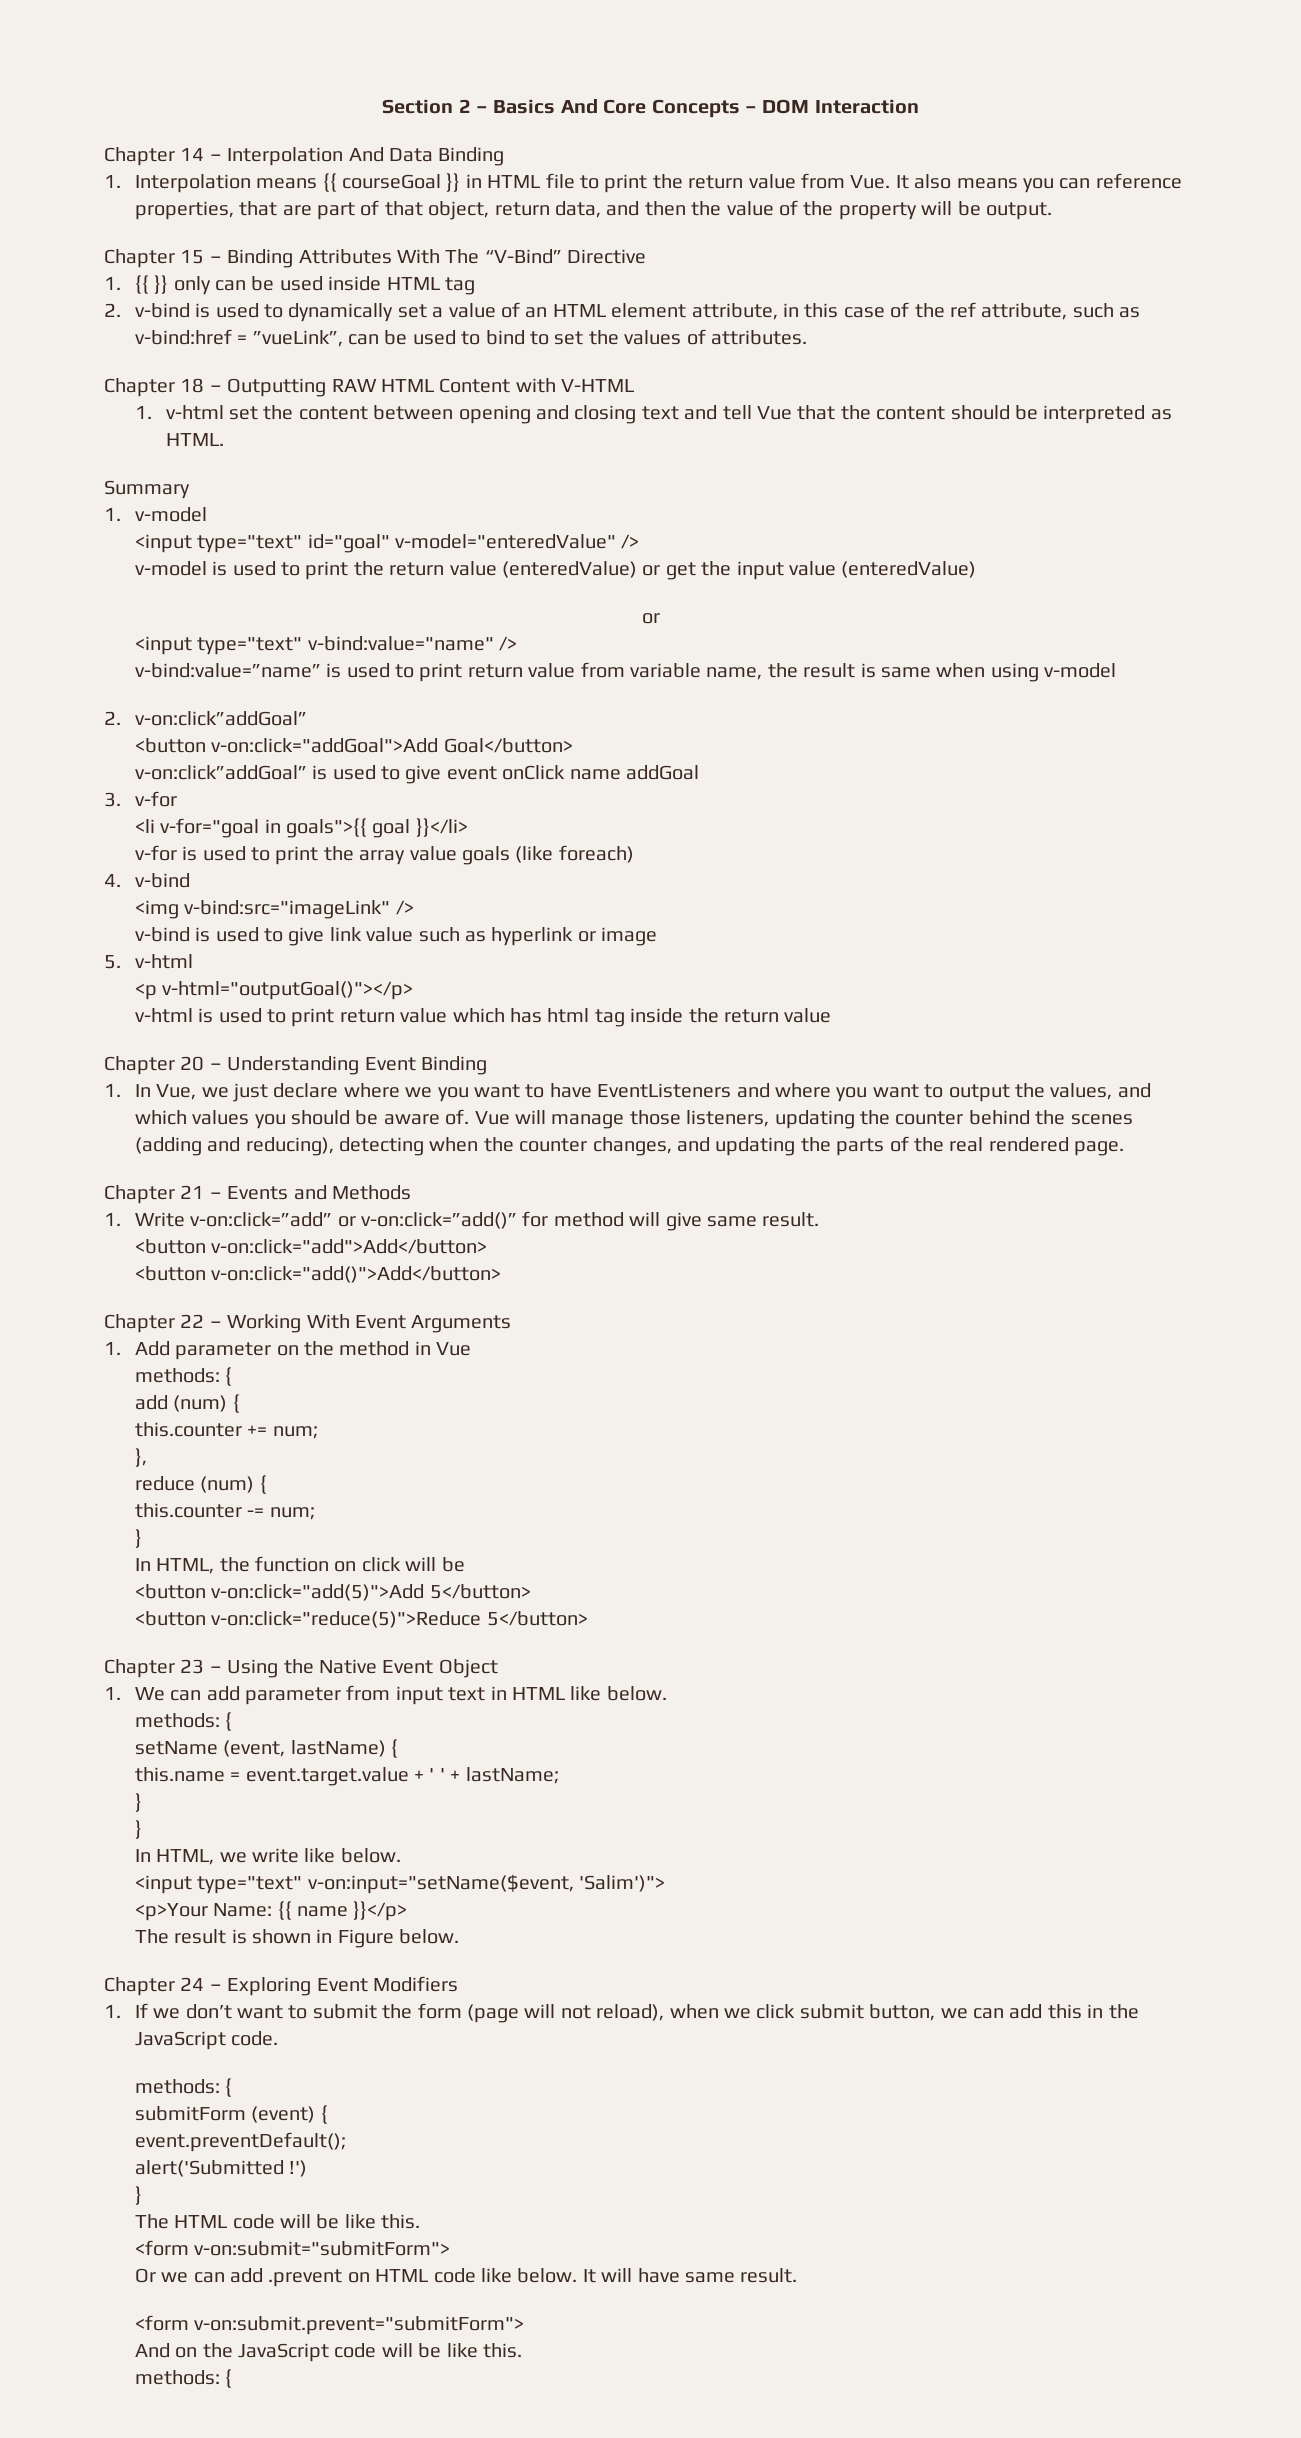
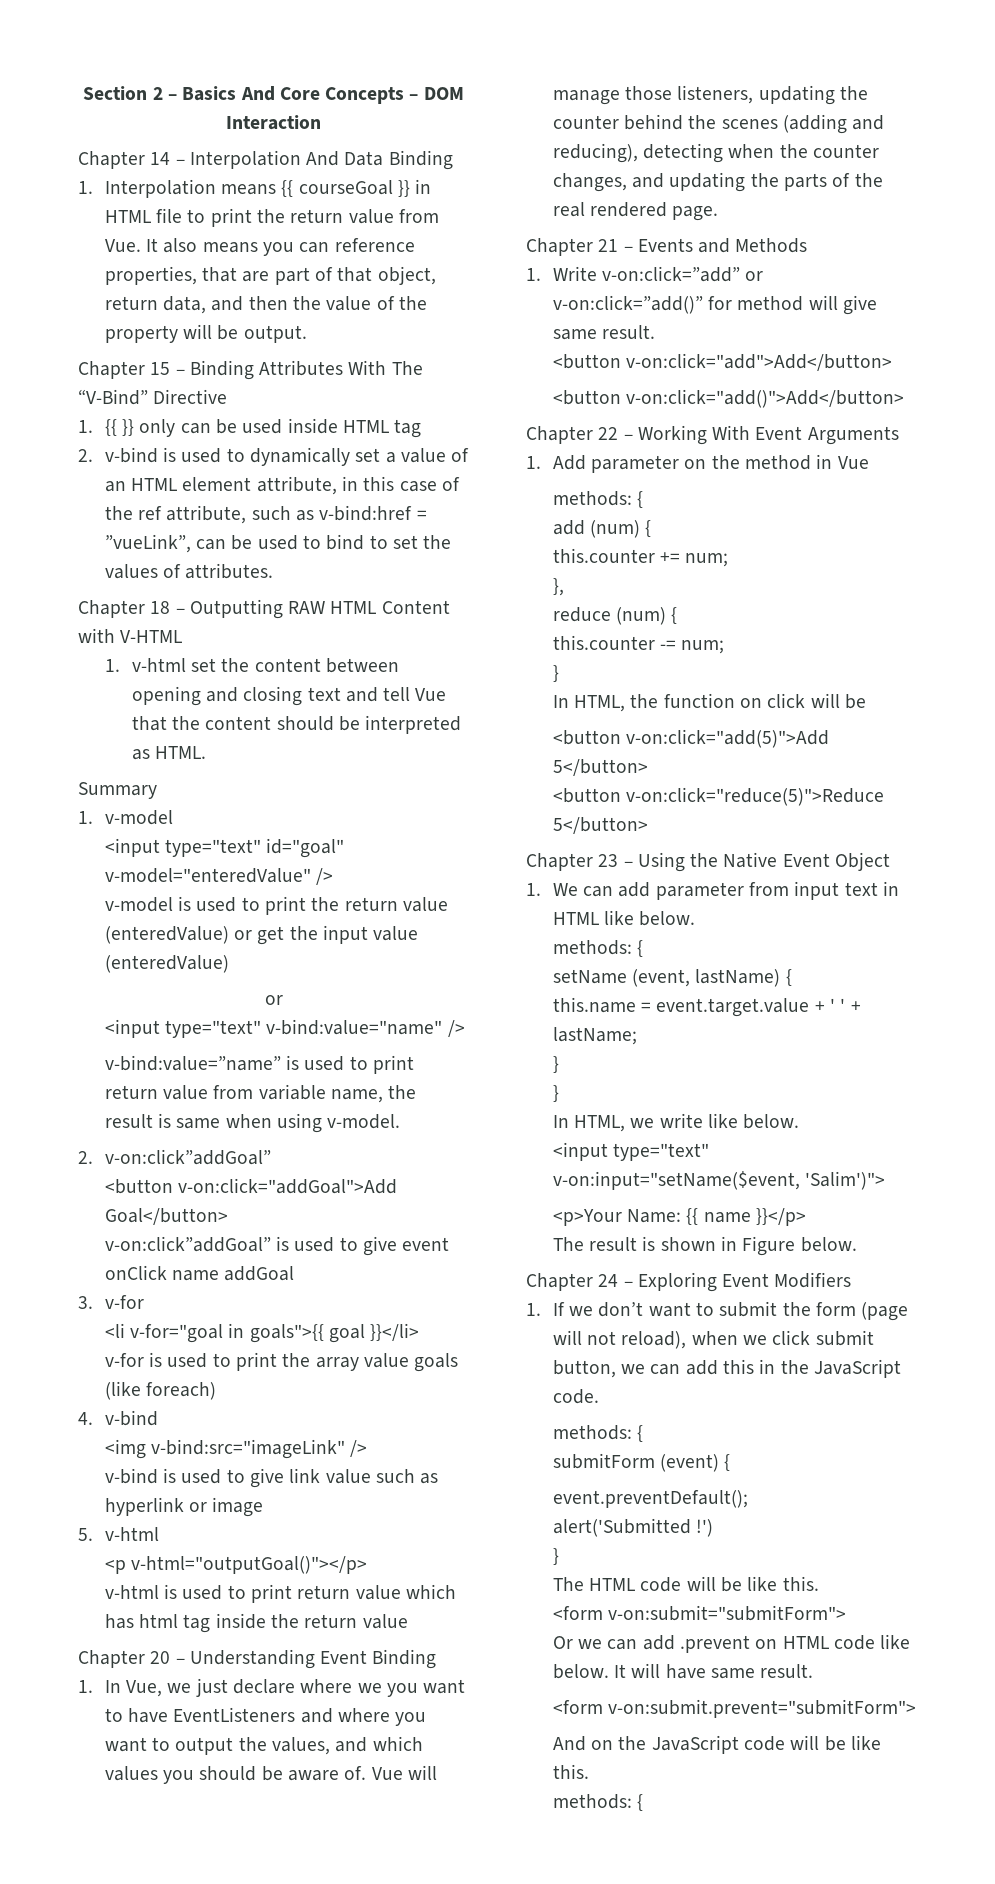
[1044,663,1117,678] v-model -> [327,1114,401,1129] v-model.

